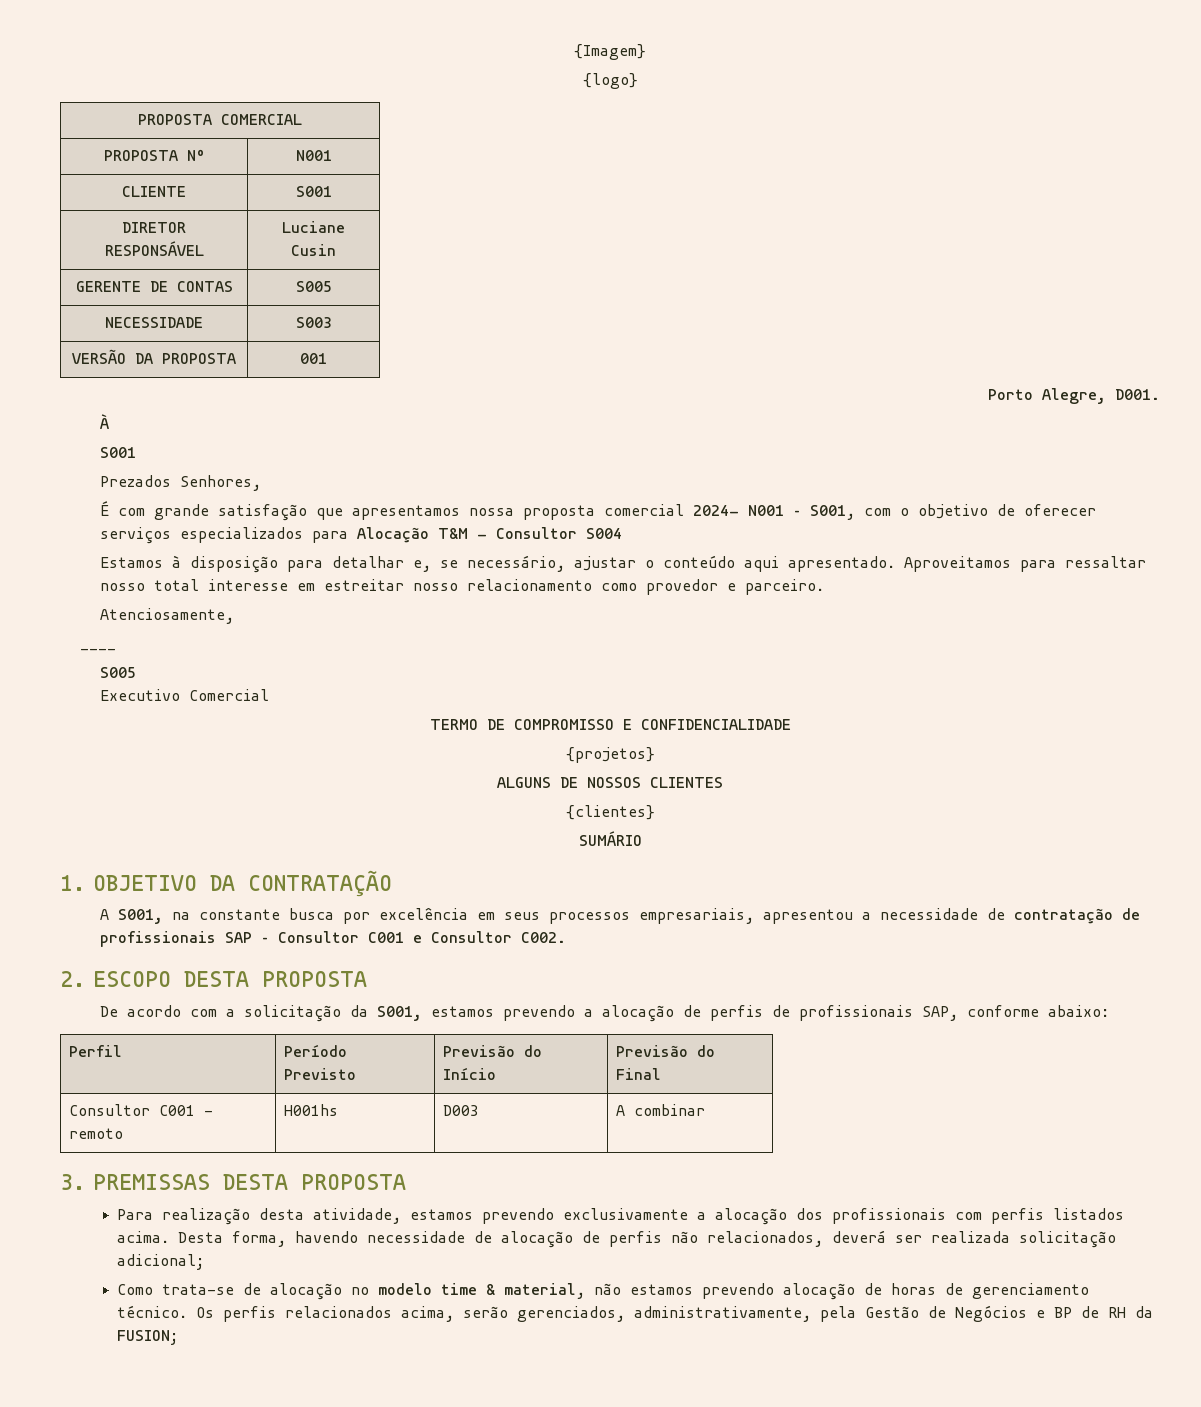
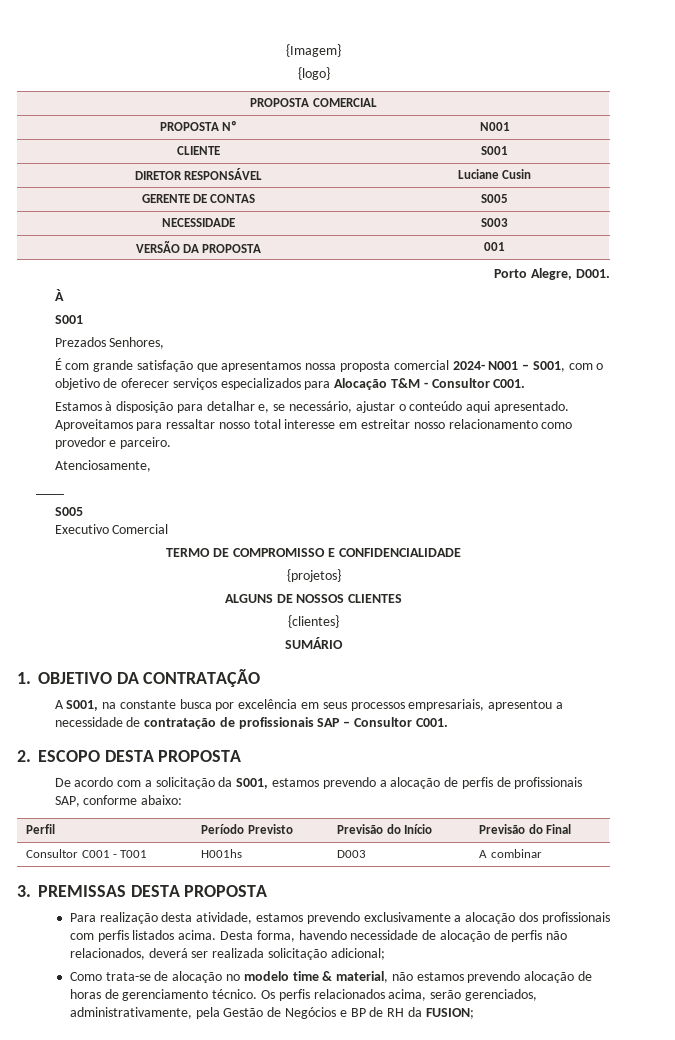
[585,528,622,539] S004 -> [493,379,526,388] C001.
[367,931,566,943] C001 e Consultor C002. -> [415,718,448,727] C001.
[68,1128,123,1139] remoto -> [120,850,148,858] T001

